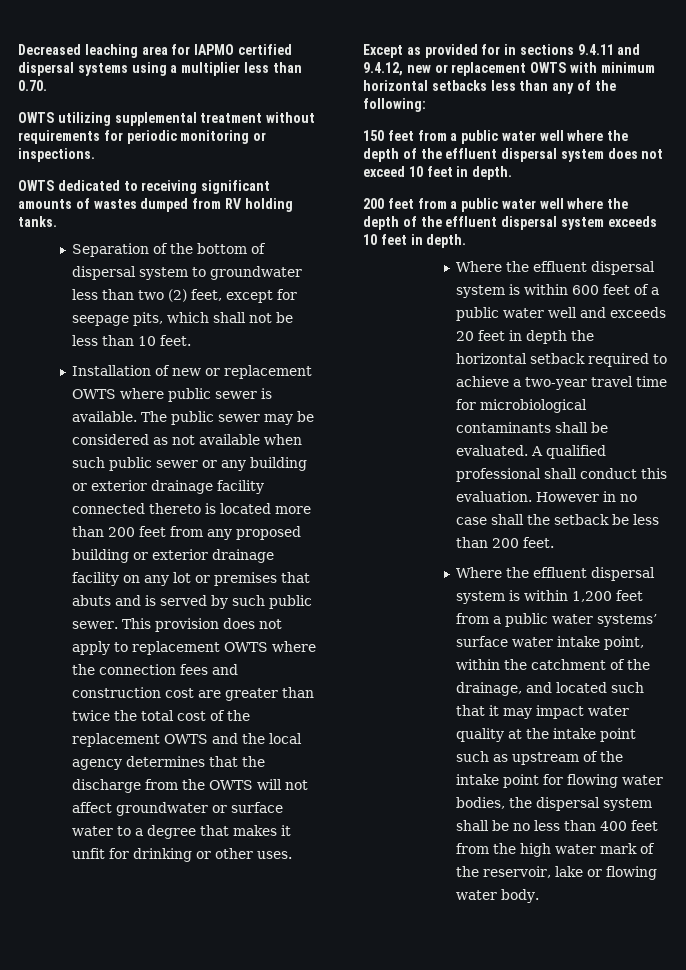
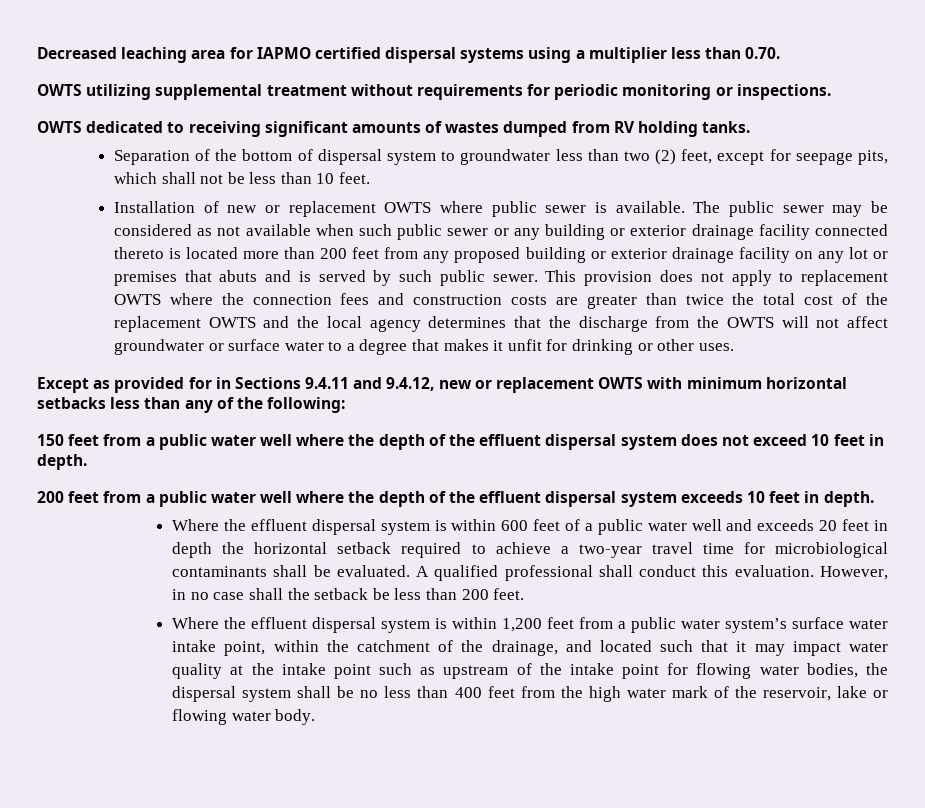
[165,688,195,698] cost -> [511,295,548,305] costs
[519,44,574,55] sections -> [234,377,301,389] Sections
[536,492,600,502] However -> [820,566,889,580] However,
[597,614,658,627] systems’ -> [725,618,788,633] system’s

